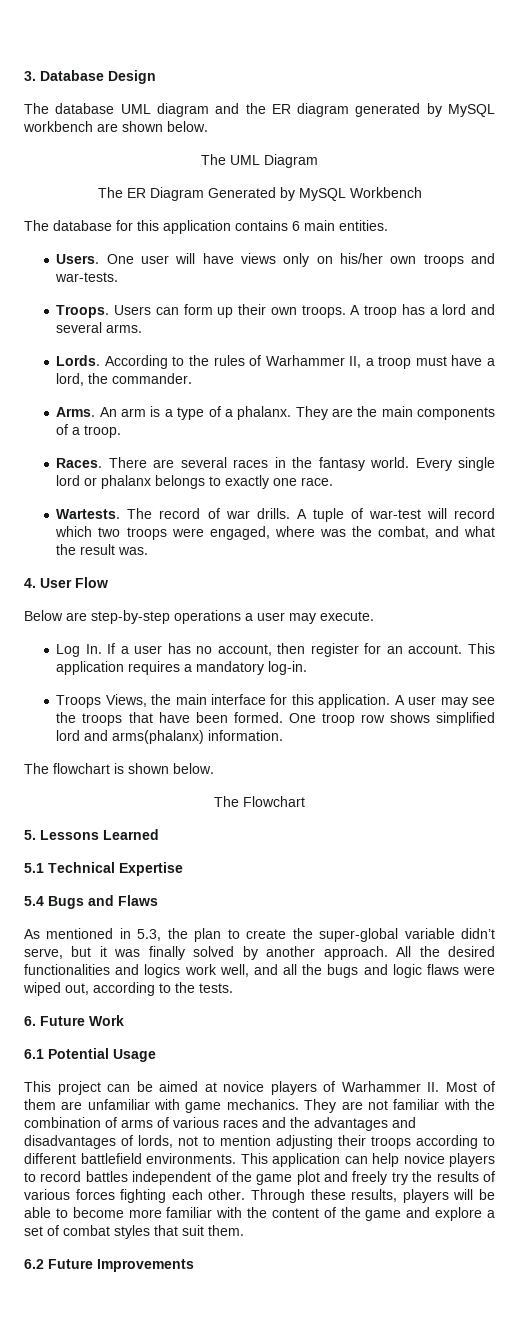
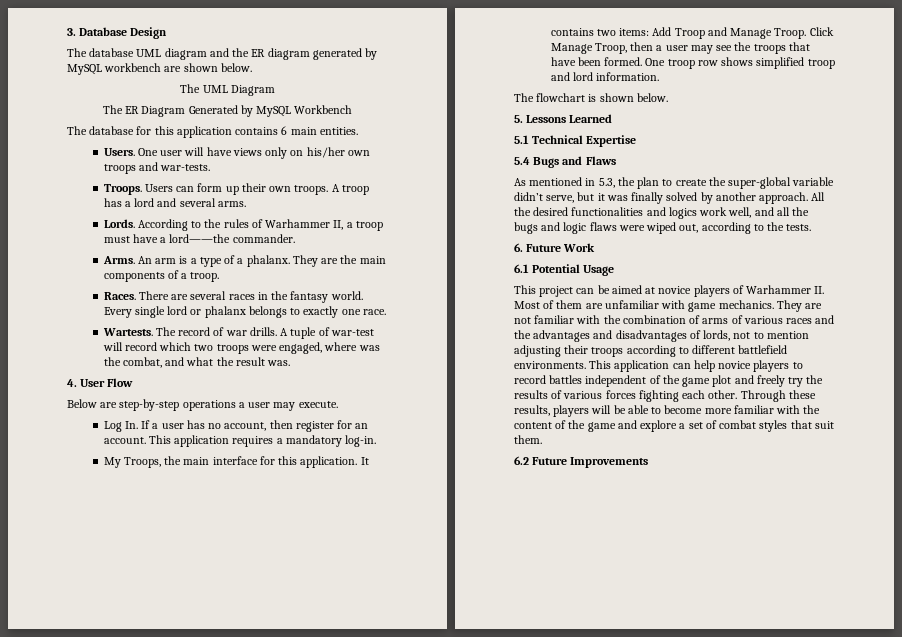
[56,373,109,386] lord, the -> [169,234,231,243] lord——the
[56,694,147,708] Troops Views, -> [103,457,161,468] My Troops,
[394,695,405,705] A -> [360,457,369,465] [550,27,834,39] [550,42,663,54] It contains two items: Add Troop and Manage Troop. Click Manage Troop, then a
[56,730,205,744] lord and arms(phalanx) -> [807,59,835,69] [550,72,593,81] troop and lord
[214,796,305,807] // The Flowchart -> (668, 97) none

